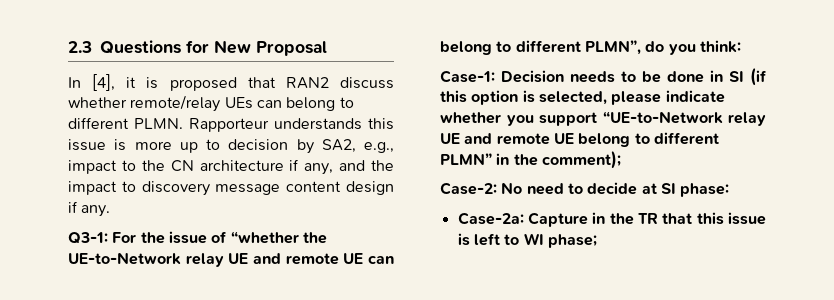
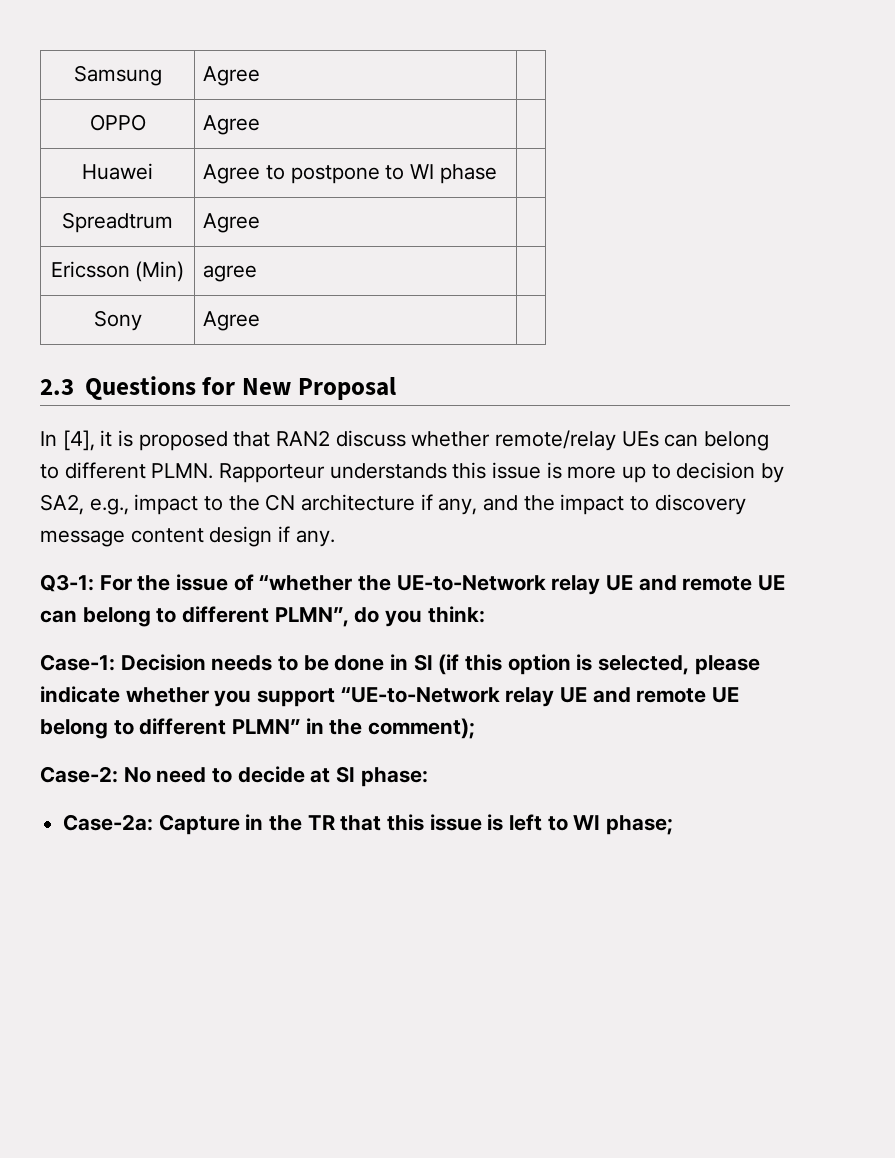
(68, 47) none -> [73,65,162,86] [203,66,261,86] [89,114,146,131] [203,115,261,135] [82,163,153,180] [203,164,497,184] [61,212,173,233] [203,213,261,233] [50,261,185,282] [203,265,258,282] [93,310,142,331] [203,311,261,331] Samsung | Agree | // OPPO | Agree | // Huawei | Agree to postpone to WI phase | // Spreadtrum | Agree | // Ericsson (Min) | agree | // Sony | Agree | //

